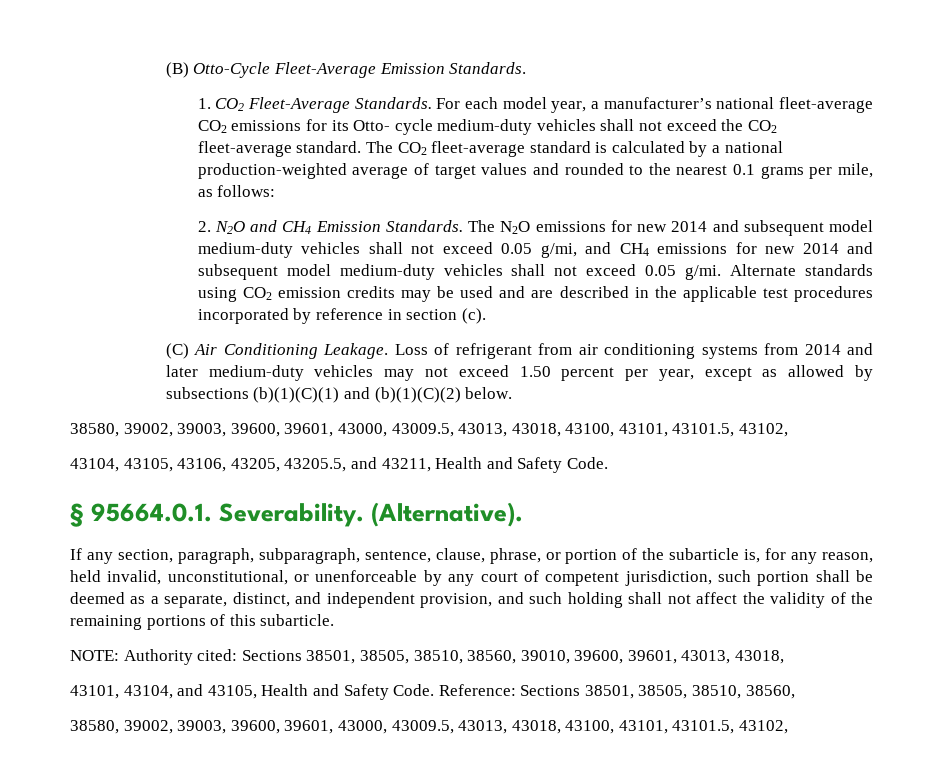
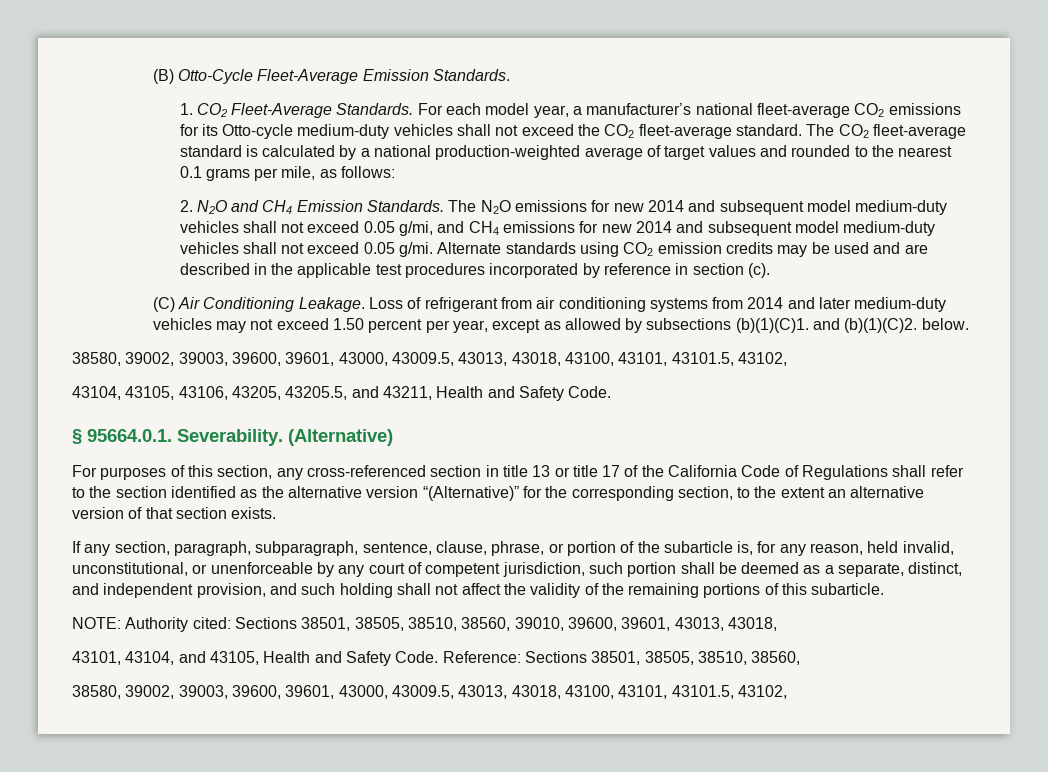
[353,119,433,135] Otto- cycle -> [222,124,294,139] Otto-cycle
[253,387,461,403] (b)(1)(C)(1) and (b)(1)(C)(2) -> [735,318,918,333] (b)(1)(C)1. and (b)(1)(C)2.
[371,502,524,527] (Alternative). -> [288,429,393,446] [72,465,964,480] [72,486,925,501] [72,507,277,519] (Alternative) // For purposes of this section, any cross-referenced section in title 13 or title 17 of the California Code of Regulations shall refer to the section identified as the alternative version “(Alternative)” for the corresponding section, to the extent an alternative version of that section exists.

